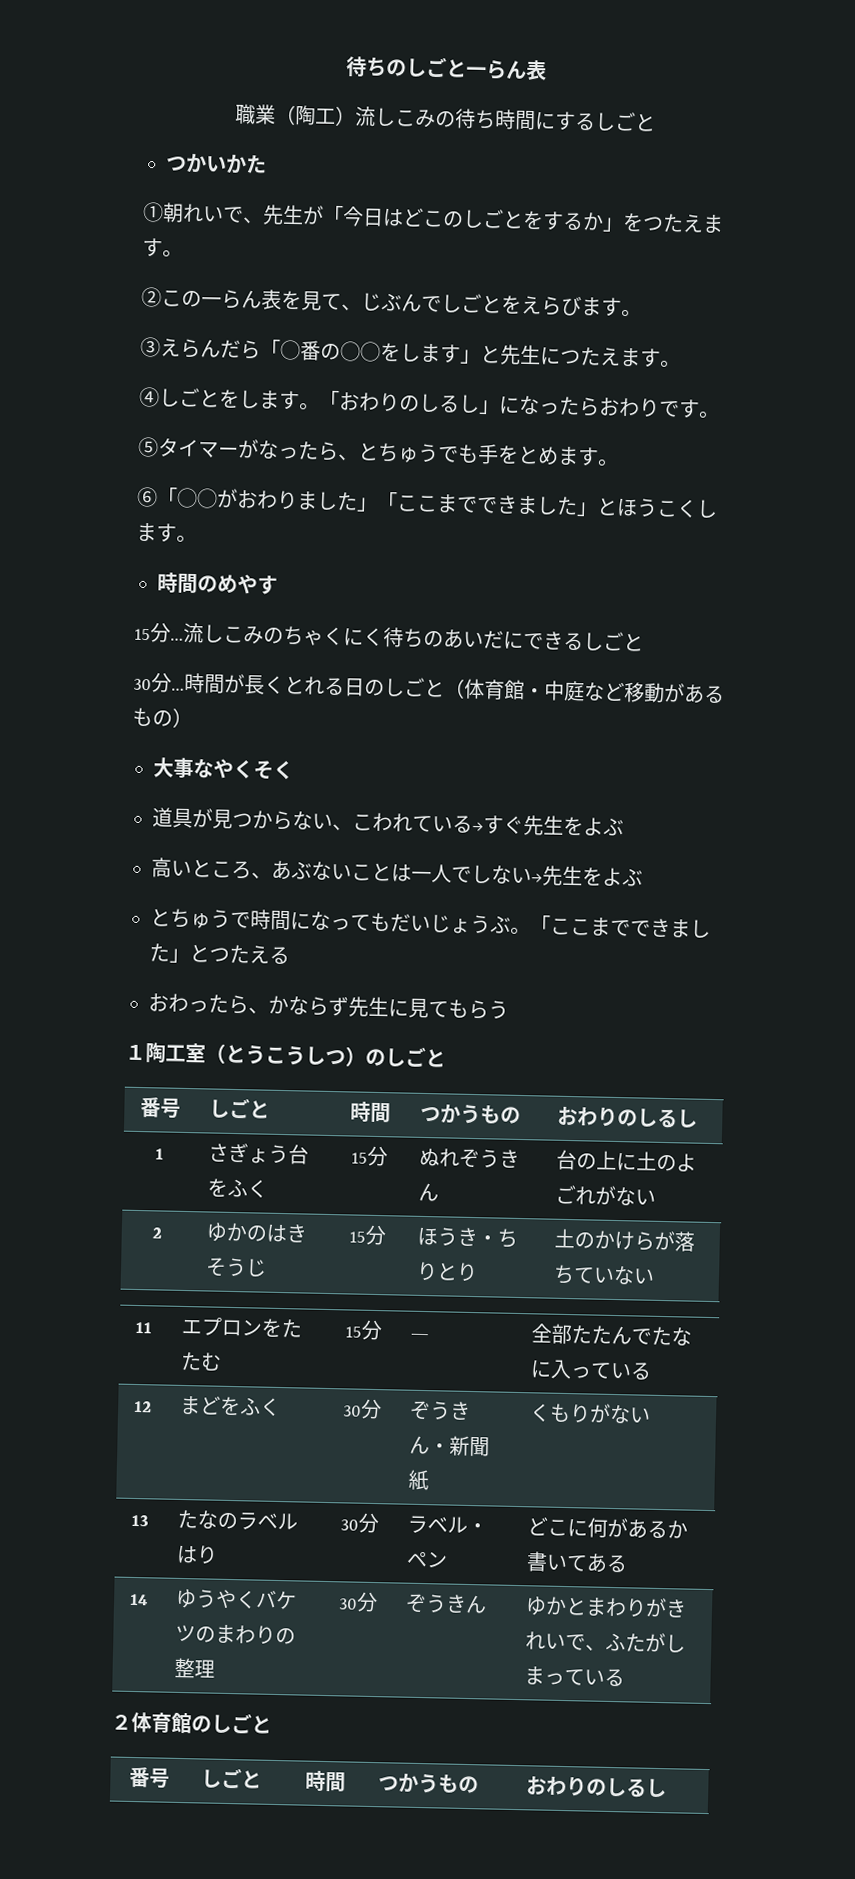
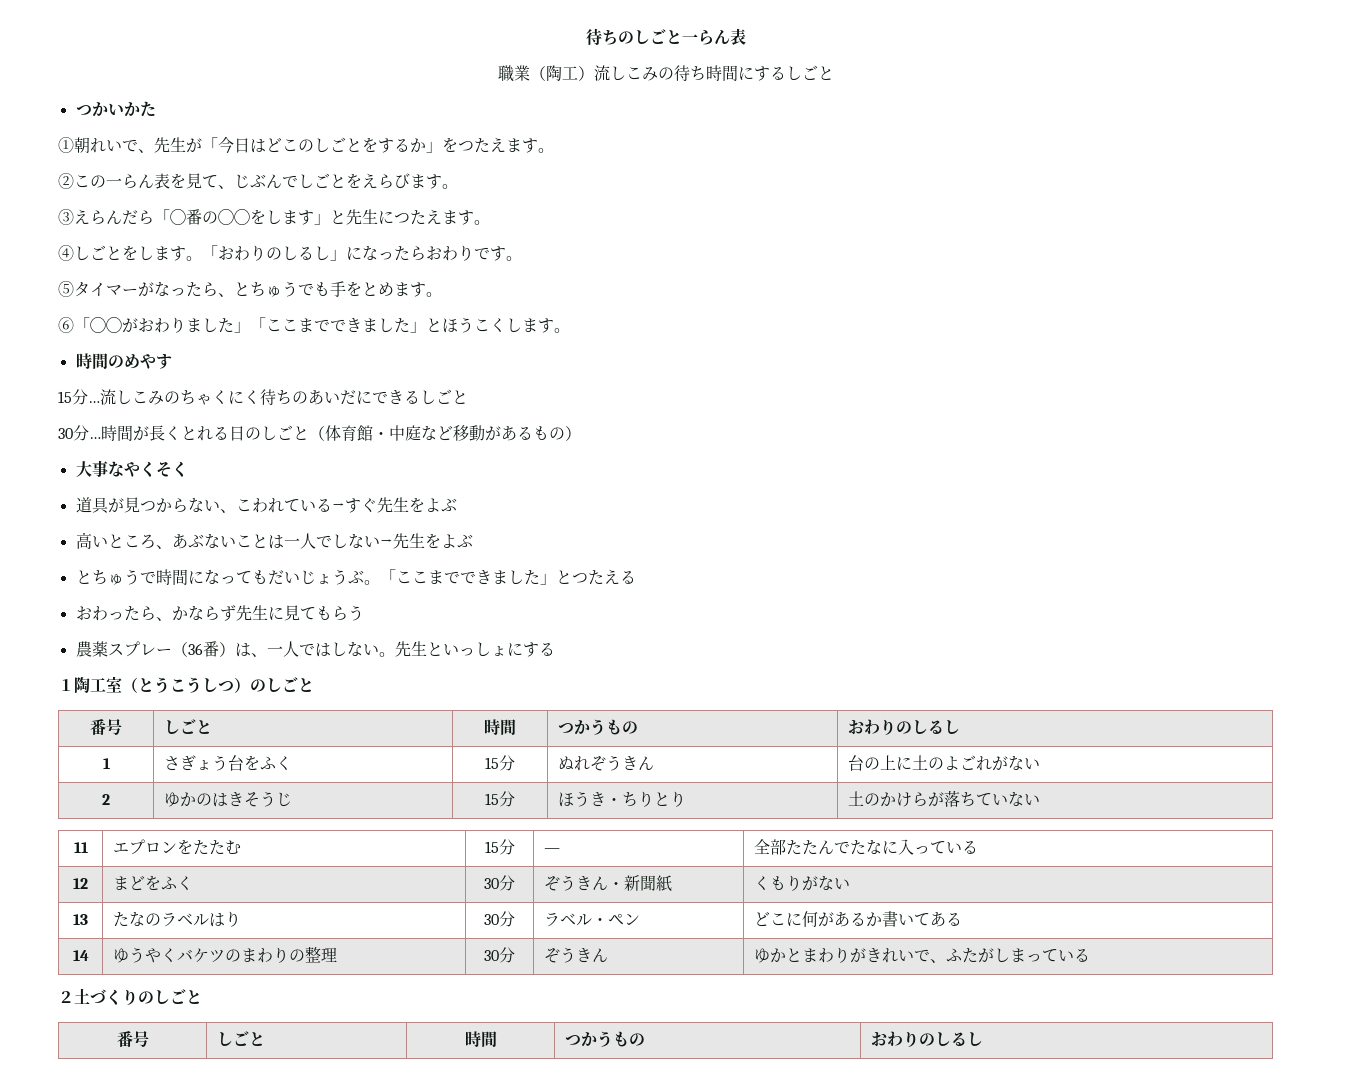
(509, 1009) none -> [75,641,555,657] // 農薬スプレー（36番）は、一人ではしない。先生といっしょにする
[131,1711,192,1734] 体育館 -> [74,988,138,1005] 土づくり

